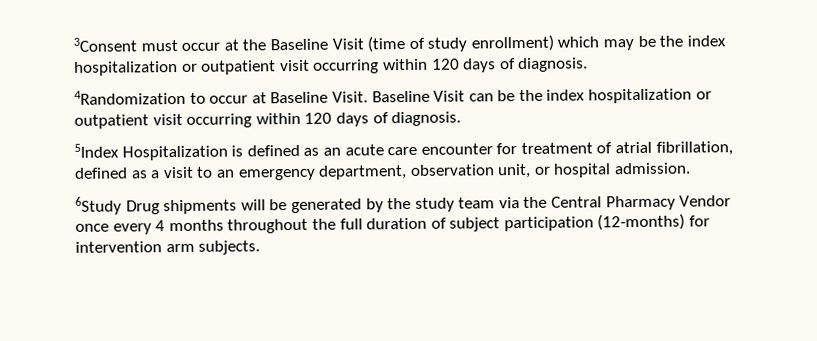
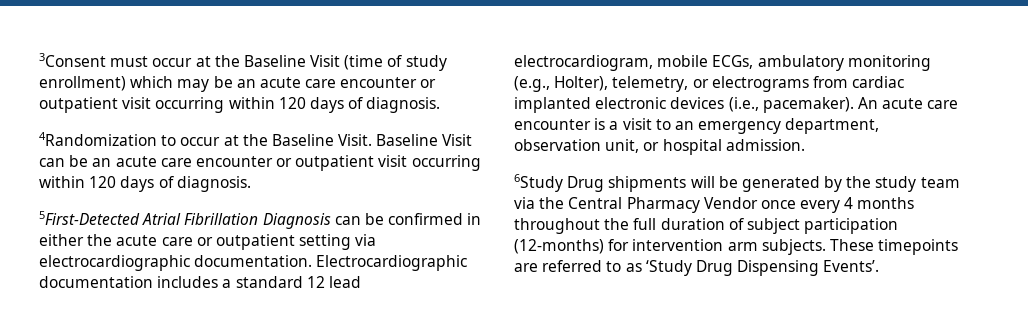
[659,35,726,47] [74,61,178,76] the index hospitalization -> [236,77,418,88] an acute care encounter
(267, 98) none -> [242,134,268,146] the
[518,88,712,104] [74,111,462,129] [74,141,733,161] [74,167,148,179] the index hospitalization or outpatient visit occurring within 120 days of diagnosis. // 5Index Hospitalization is defined as an acute care encounter for treatment of atrial fibrillation, defined as -> [92,155,481,171] [39,176,251,192] [39,211,482,229] [39,234,377,250] [39,255,468,271] [39,276,361,288] [514,55,931,71] [514,76,905,92] [514,97,959,113] [514,118,606,130] an acute care encounter or outpatient visit occurring within 120 days of diagnosis. // 5First-Detected Atrial Fibrillation Diagnosis can be confirmed in either the acute care or outpatient setting via electrocardiographic documentation. Electrocardiographic documentation includes a standard 12 lead electrocardiogram, mobile ECGs, ambulatory monitoring (e.g., Holter), telemetry, or electrograms from cardiac implanted electronic devices (i.e., pacemaker). An acute care encounter is
(261, 247) none -> [829,239,959,255] [514,260,880,276] These timepoints are referred to as ‘Study Drug Dispensing Events’.

